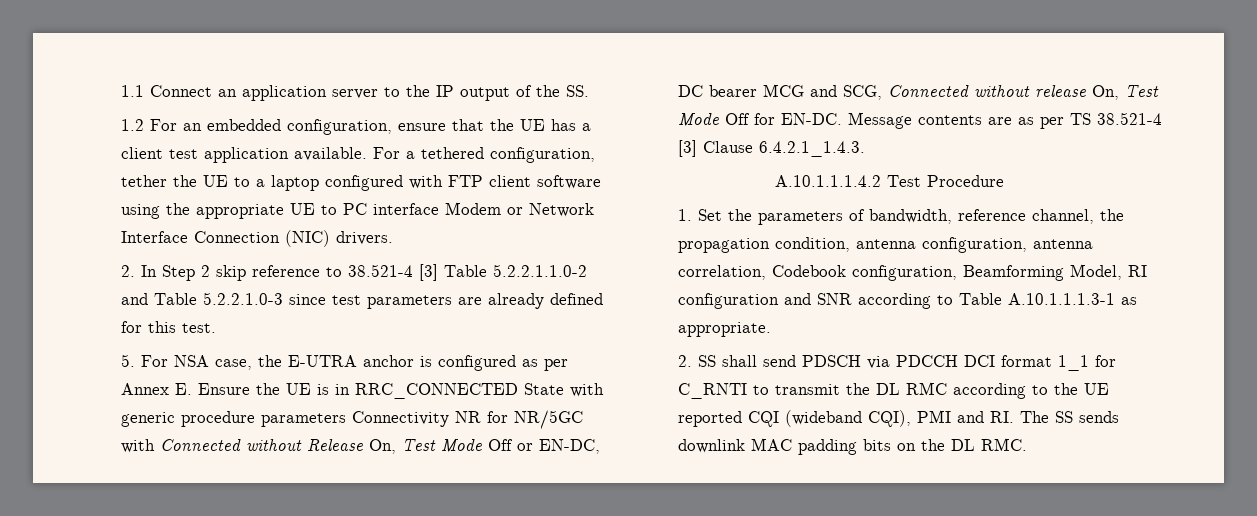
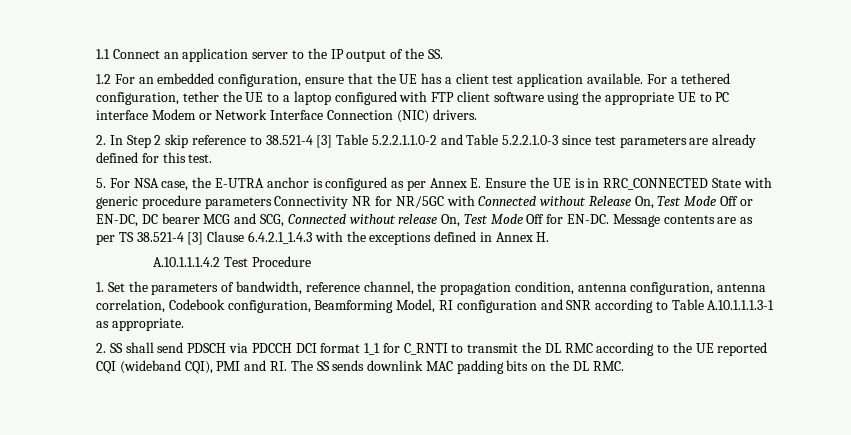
[759,141,866,157] 6.4.2.1_1.4.3. -> [247,231,550,245] 6.4.2.1_1.4.3 with the exceptions defined in Annex H.

